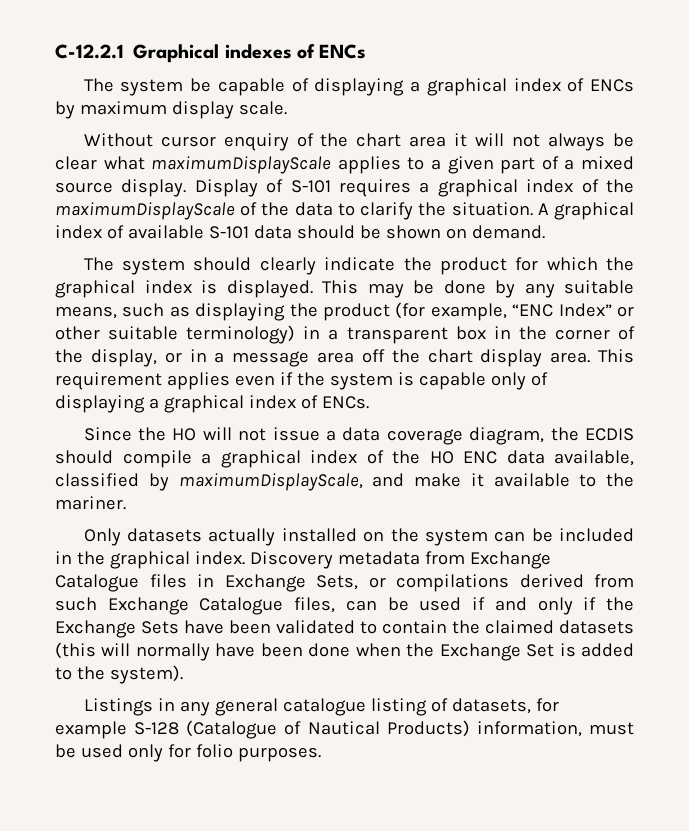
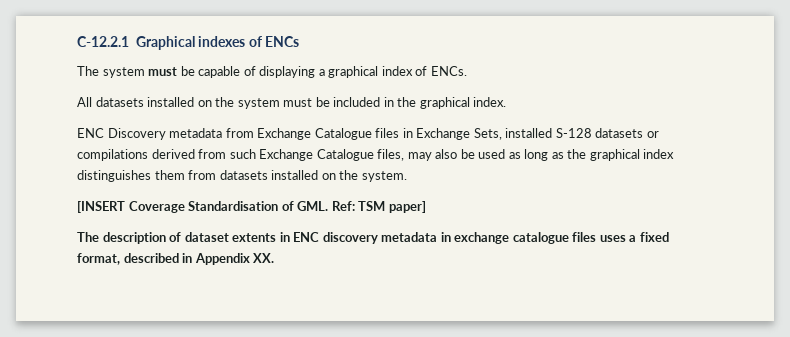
(184, 87) none -> [148,67,178,76] must
[590,79,634,92] [55,101,287,119] [83,133,635,151] [55,156,635,174] [55,179,634,197] [55,202,634,220] [55,225,545,239] [83,257,634,275] [55,280,634,298] [55,302,634,321] [55,325,636,344] [55,349,634,367] [55,372,548,390] [55,395,369,413] [83,427,634,445] [55,450,634,468] [55,473,634,491] [55,496,126,510] [83,528,276,546] ENCs by maximum display scale. // Without cursor enquiry of the chart area it will not always be clear what maximumDisplayScale applies to a given part of a mixed source display. Display of S-101 requires a graphical index of the maximumDisplayScale of the data to clarify the situation. A graphical index of available S-101 data should be shown on demand. // The system should clearly indicate the product for which the graphical index is displayed. This may be done by any suitable means, such as displaying the product (for example, “ENC Index” or other suitable terminology) in a transparent box in the corner of the display, or in a message area off the chart display area. This requirement applies even if the system is capable only of displaying a graphical index of ENCs. // Since the HO will not issue a data coverage diagram, the ECDIS should compile a graphical index of the HO ENC data available, classified by maximumDisplayScale, and make it available to the mariner. // Only datasets actually -> [430,66,467,76] [77,97,144,107] ENCs. // All datasets
[494,531,526,542] can -> [283,98,313,107] must
(245, 558) none -> [77,128,104,138] // ENC
(358, 582) none -> [505,128,644,138] installed S-128 datasets
[345,597,635,615] [55,620,634,638] [55,642,634,661] [55,665,183,684] [83,698,559,716] [55,720,634,739] [55,744,321,762] can be used if and only if the Exchange Sets have been validated to contain the claimed datasets (this will normally have been done when the Exchange Set is added to the system). // Listings in any general catalogue listing of datasets, for example S-128 (Catalogue of Nautical Products) information, must be used only for folio purposes. -> [407,149,675,161] [77,170,407,182] [77,201,426,213] [77,232,669,244] [77,253,275,265] may also be used as long as the graphical index distinguishes them from datasets installed on the system. // [INSERT Coverage Standardisation of GML. Ref: TSM paper] // The description of dataset extents in ENC discovery metadata in exchange catalogue files uses a fixed format, described in Appendix XX.

